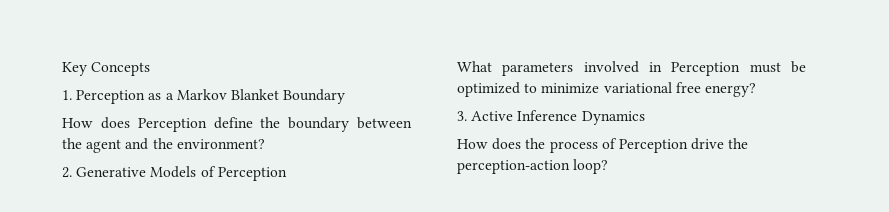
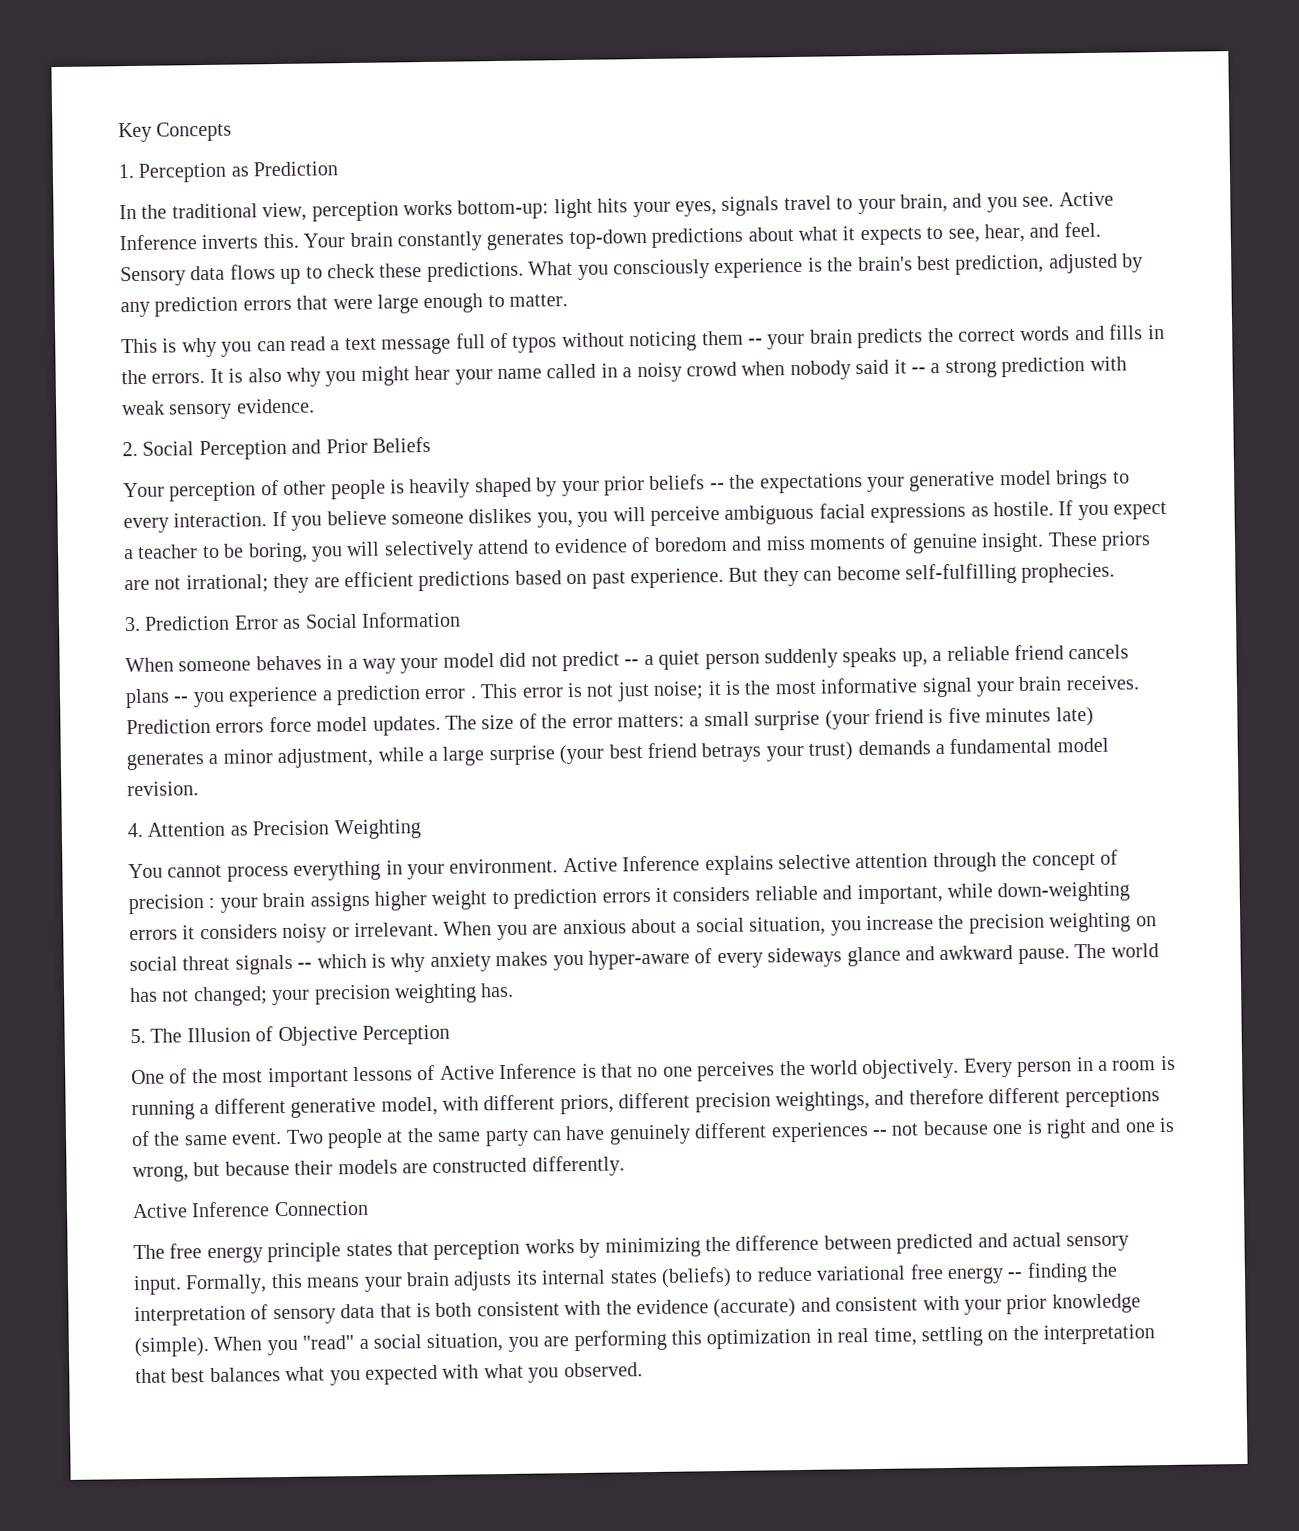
[165,89,346,104] [62,117,412,132] [62,138,265,153] [62,166,287,181] [457,61,806,76] [457,82,756,97] [457,110,645,125] [457,138,749,153] [457,159,609,174] a Markov Blanket Boundary // How does Perception define the boundary between the agent and the environment? // 2. Generative Models of Perception // What parameters involved in Perception must be optimized to minimize variational free energy? // 3. Active Inference Dynamics // How does the process of Perception drive the perception-action loop? -> [253,161,339,177] [119,191,1114,222] [119,221,1101,252] [120,253,1144,287] [120,293,569,318] [121,324,1165,358] [121,356,1127,387] [121,398,315,420] [122,436,431,461] [123,469,1130,502] [123,500,1168,534] [124,531,1151,563] [124,562,1116,594] [124,611,461,632] [125,644,1130,674] [125,675,1140,709] [126,706,1094,736] [126,737,1109,771] [127,781,199,797] [127,819,421,840] [128,849,1118,882] [128,881,1131,915] [129,912,1157,944] [129,943,1159,975] [129,982,515,1007] [130,1024,450,1047] [131,1055,1176,1088] [131,1087,1160,1121] [131,1117,1176,1149] [132,1155,625,1183] [132,1200,369,1219] [133,1232,1130,1264] [133,1262,1119,1296] [134,1293,1141,1327] [134,1324,1156,1358] [135,1362,643,1386] Prediction // In the traditional view, perception works bottom-up: light hits your eyes, signals travel to your brain, and you see. Active Inference inverts this. Your brain constantly generates top-down predictions about what it expects to see, hear, and feel. Sensory data flows up to check these predictions. What you consciously experience is the brain's best prediction, adjusted by any prediction errors that were large enough to matter. // This is why you can read a text message full of typos without noticing them -- your brain predicts the correct words and fills in the errors. It is also why you might hear your name called in a noisy crowd when nobody said it -- a strong prediction with weak sensory evidence. // 2. Social Perception and Prior Beliefs // Your perception of other people is heavily shaped by your prior beliefs -- the expectations your generative model brings to every interaction. If you believe someone dislikes you, you will perceive ambiguous facial expressions as hostile. If you expect a teacher to be boring, you will selectively attend to evidence of boredom and miss moments of genuine insight. These priors are not irrational; they are efficient predictions based on past experience. But they can become self-fulfilling prophecies. // 3. Prediction Error as Social Information // When someone behaves in a way your model did not predict -- a quiet person suddenly speaks up, a reliable friend cancels plans -- you experience a prediction error . This error is not just noise; it is the most informative signal your brain receives. Prediction errors force model updates. The size of the error matters: a small surprise (your friend is five minutes late) generates a minor adjustment, while a large surprise (your best friend betrays your trust) demands a fundamental model revision. // 4. Attention as Precision Weighting // You cannot process everything in your environment. Active Inference explains selective attention through the concept of precision : your brain assigns higher weight to prediction errors it considers reliable and important, while down-weighting errors it considers noisy or irrelevant. When you are anxious about a social situation, you increase the precision weighting on social threat signals -- which is why anxiety makes you hyper-aware of every sideways glance and awkward pause. The world has not changed; your precision weighting has. // 5. The Illusion of Objective Perception // One of the most important lessons of Active Inference is that no one perceives the world objectively. Every person in a room is running a different generative model, with different priors, different precision weightings, and therefore different perceptions of the same event. Two people at the same party can have genuinely different experiences -- not because one is right and one is wrong, but because their models are constructed differently. // Active Inference Connection // The free energy principle states that perception works by minimizing the difference between predicted and actual sensory input. Formally, this means your brain adjusts its internal states (beliefs) to reduce variational free energy -- finding the interpretation of sensory data that is both consistent with the evidence (accurate) and consistent with your prior knowledge (simple). When you "read" a social situation, you are performing this optimization in real time, settling on the interpretation that best balances what you expected with what you observed.

